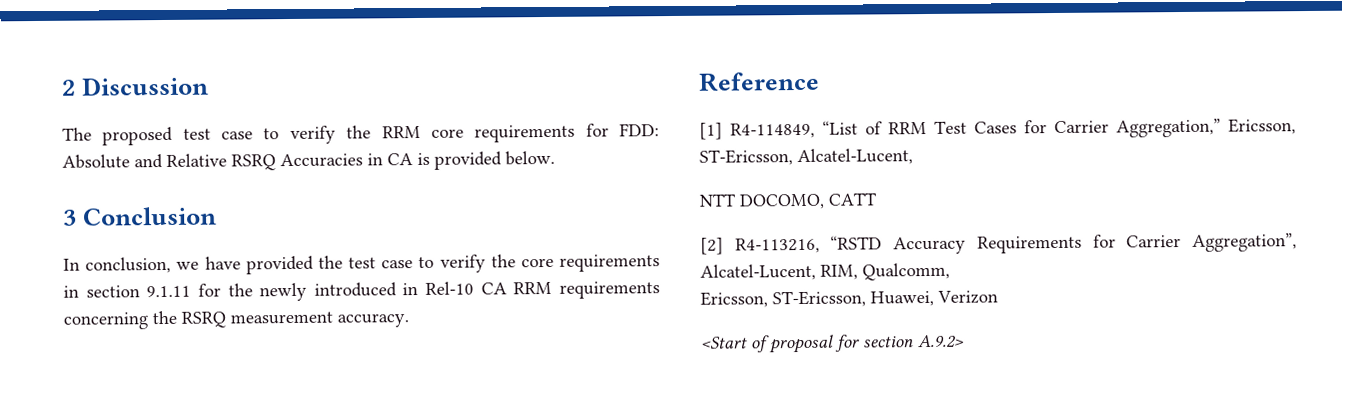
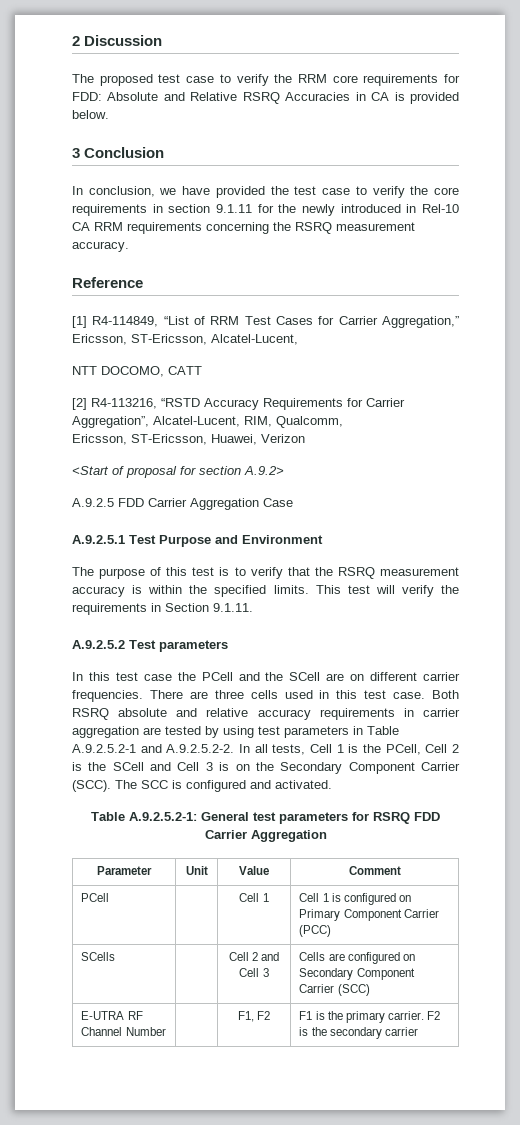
(964, 341) none -> [72,498,293,510] [72,535,323,547] [72,567,459,579] [72,585,460,597] [72,603,253,615] [72,640,228,652] [72,672,461,681] [72,690,459,702] [72,708,460,720] [72,726,399,738] [72,744,460,755] [72,762,461,774] [72,780,332,792] [91,812,440,824] [204,830,327,842] [97,866,152,875] [185,866,208,875] [239,866,269,875] [348,866,401,875] [81,893,110,902] [239,893,269,902] [299,893,411,905] [299,909,439,921] [299,925,332,937] [81,952,116,961] [228,952,280,961] [239,968,269,977] [299,952,415,964] [299,968,415,980] [299,984,370,996] [81,1011,143,1020] [81,1027,166,1036] [237,1011,271,1022] [299,1011,440,1023] [299,1027,418,1039] // A.9.2.5 FDD Carrier Aggregation Case // A.9.2.5.1 Test Purpose and Environment // The purpose of this test is to verify that the RSRQ measurement accuracy is within the specified limits. This test will verify the requirements in Section 9.1.11. // A.9.2.5.2 Test parameters // In this test case the PCell and the SCell are on different carrier frequencies. There are three cells used in this test case. Both RSRQ absolute and relative accuracy requirements in carrier aggregation are tested by using test parameters in Table A.9.2.5.2-1 and A.9.2.5.2-2. In all tests, Cell 1 is the PCell, Cell 2 is the SCell and Cell 3 is on the Secondary Component Carrier (SCC). The SCC is configured and activated. // Table A.9.2.5.2-1: General test parameters for RSRQ FDD Carrier Aggregation // Parameter | Unit | Value | Comment // PCell | | Cell 1 | Cell 1 is configured on Primary Component Carrier (PCC) // SCells | | Cell 2 and Cell 3 | Cells are configured on Secondary Component Carrier (SCC) // E-UTRA RF Channel Number | | F1, F2 | F1 is the primary carrier. F2 is the secondary carrier

